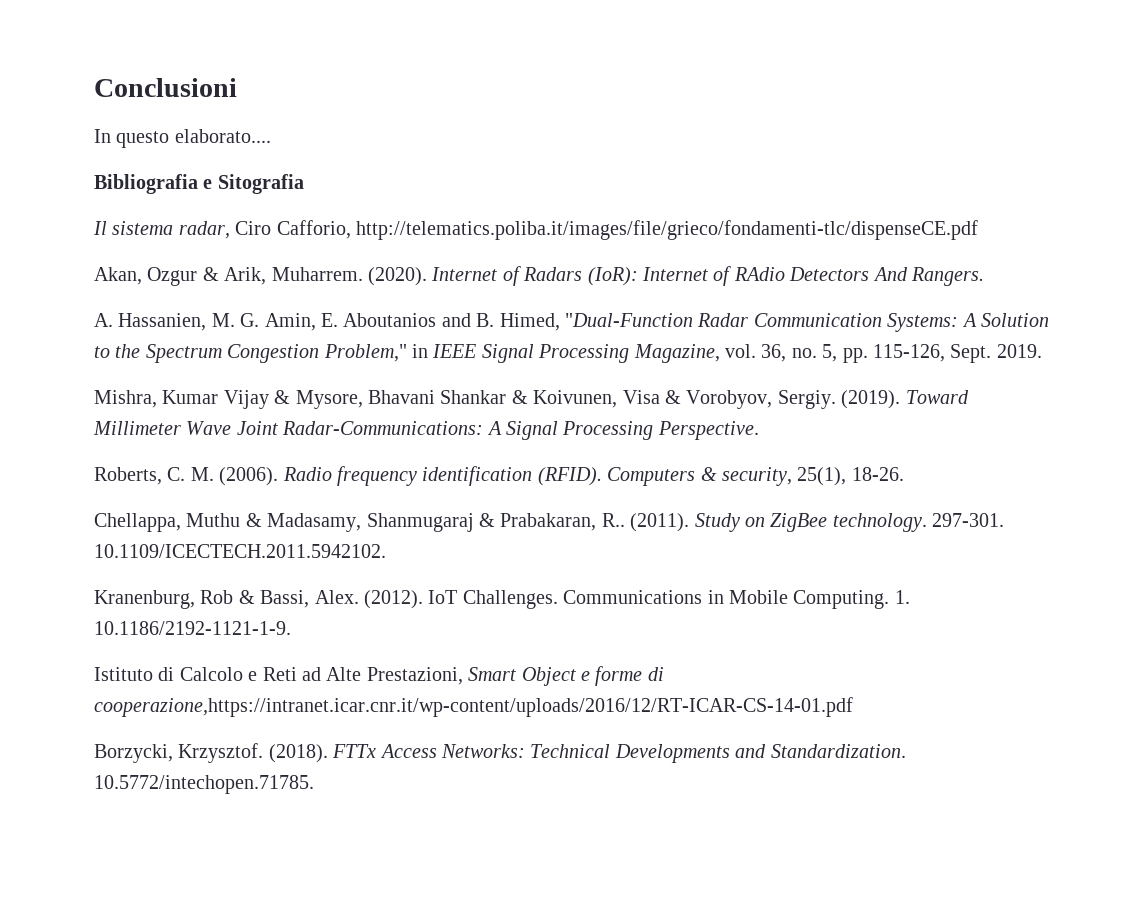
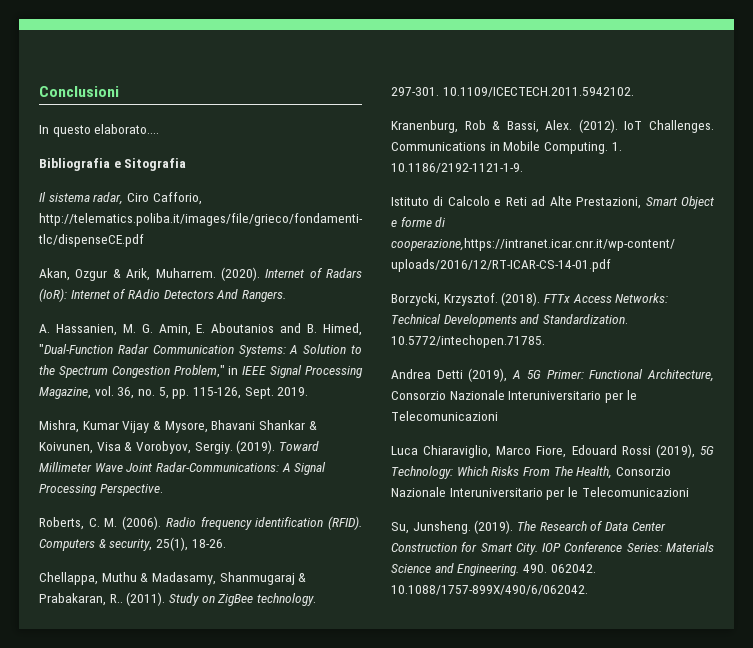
(314, 784) none -> [391,368,714,382] [391,390,637,403] [391,411,498,421] [391,444,714,458] [391,466,671,479] [391,487,689,500] [391,520,666,534] [391,542,714,555] [391,563,596,576] [391,585,588,595] // Andrea Detti (2019), A 5G Primer: Functional Architecture, Consorzio Nazionale Interuniversitario per le Telecomunicazioni // Luca Chiaraviglio, Marco Fiore, Edouard Rossi (2019), 5G Technology: Which Risks From The Health, Consorzio Nazionale Interuniversitario per le Telecomunicazioni // Su, Junsheng. (2019). The Research of Data Center Construction for Smart City. IOP Conference Series: Materials Science and Engineering. 490. 062042. 10.1088/1757-899X/490/6/062042.

